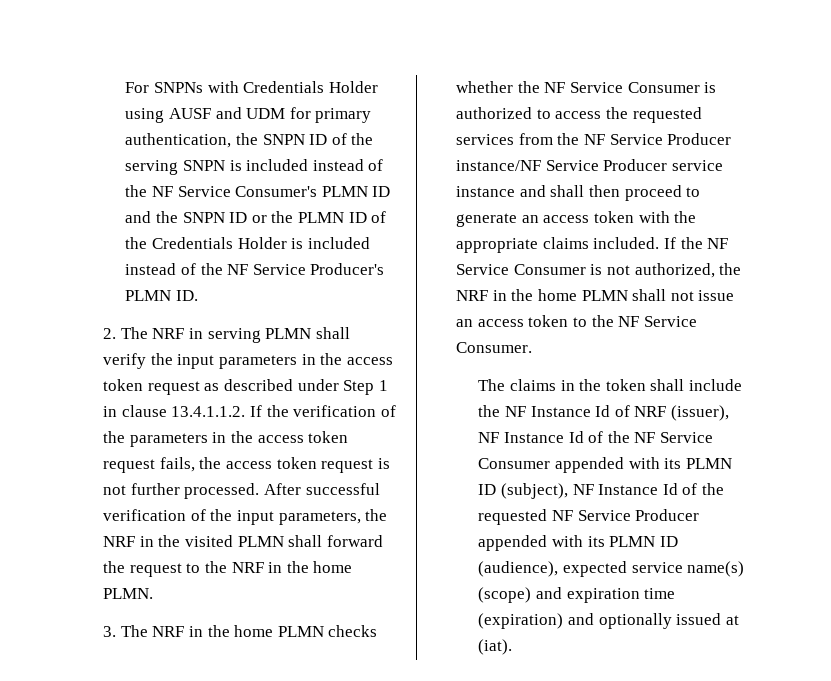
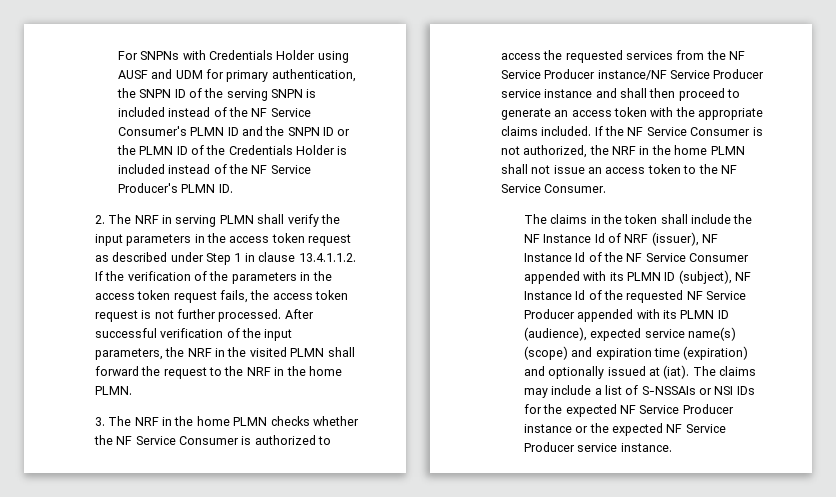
(513, 647) none -> [692,366,757,376] [523,385,755,398] [523,404,734,417] [523,423,726,436] [523,442,672,452] The claims may include a list of S-NSSAIs or NSI IDs for the expected NF Service Producer instance or the expected NF Service Producer service instance.

